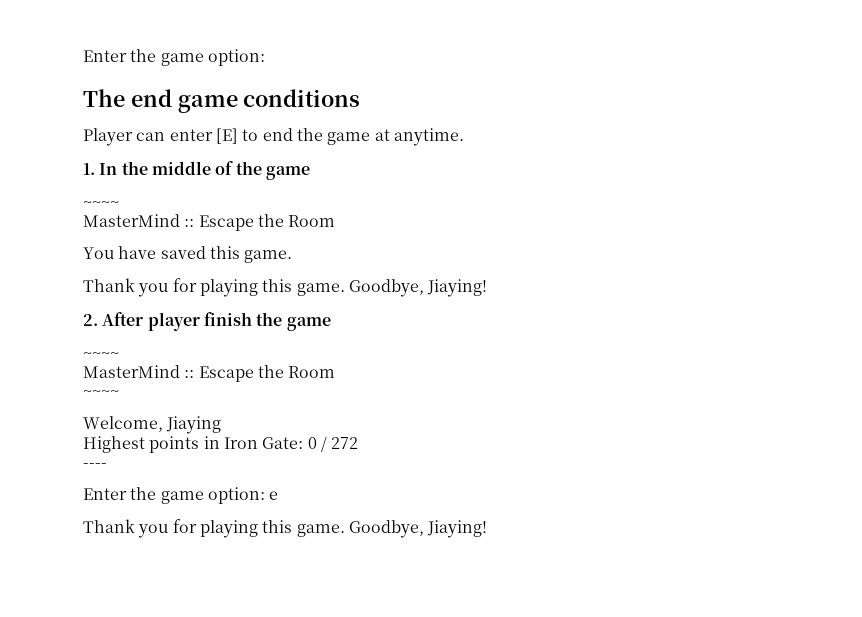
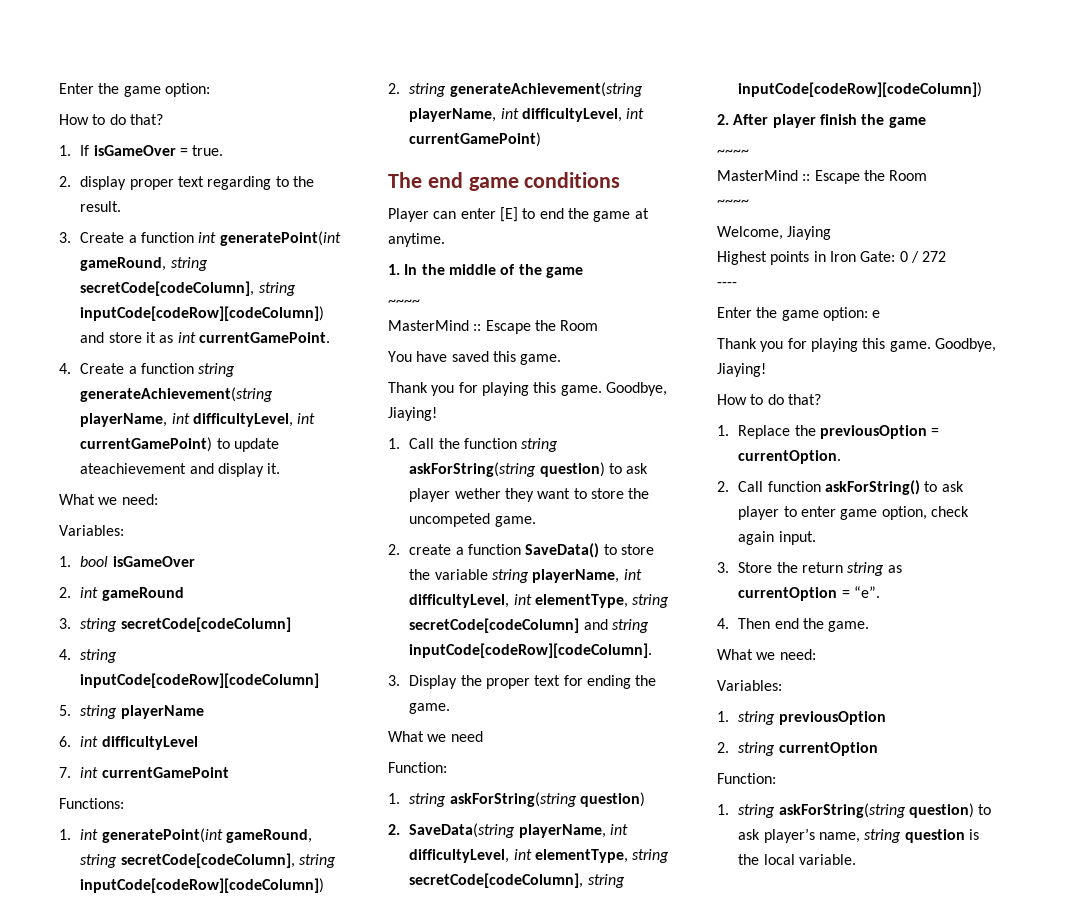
[83,49,265,66] Enter the game option: -> [59,83,210,97] [59,114,163,125] [59,145,224,156] [59,176,314,190] [80,201,122,212] [59,231,341,246] [80,257,208,271] [80,281,296,296] [80,306,325,321] [80,332,330,343] [59,363,236,377] [80,387,274,402] [80,413,316,427] [80,437,280,452] [80,463,281,477] [59,494,158,505] [59,525,124,536] [59,556,195,567] [59,587,184,601] [59,617,291,632] [59,649,118,663] [80,673,320,688] [59,705,204,719] [59,736,198,750] [59,767,229,778] [59,798,124,809] [59,828,313,843] [80,853,337,868] [80,878,325,893] [388,82,643,97] [409,108,645,122] [409,132,542,147] Enter the game option: // How to do that? // 1. If isGameOver = true. // 2. display proper text regarding to the result. // 3. Create a function int generatePoint(int gameRound, string secretCode[codeColumn], string inputCode[codeRow][codeColumn]) and store it as int currentGamePoint. // 4. Create a function string generateAchievement(string playerName, int difficultyLevel, int currentGamePoint) to update ateachievement and display it. // What we need: // Variables: // 1. bool isGameOver // 2. int gameRound // 3. string secretCode[codeColumn] // 4. string inputCode[codeRow][codeColumn] // 5. string playerName // 6. int difficultyLevel // 7. int currentGamePoint // Functions: // 1. int generatePoint(int gameRound, string secretCode[codeColumn], string inputCode[codeRow][codeColumn]) // 2. string generateAchievement(string playerName, int difficultyLevel, int currentGamePoint)
(488, 288) none -> [388,438,559,452] [409,462,649,477] [409,488,650,502] [409,513,536,527] [388,543,654,558] [409,569,642,583] [409,594,670,608] [409,618,650,633] [409,643,653,658] [388,675,657,689] [409,703,451,714] [388,731,483,742] [388,762,447,773] [388,792,646,807] [388,823,629,838] [409,849,670,863] [409,873,625,888] [738,82,983,97] // 1. Call the function string askForString(string question) to ask player wether they want to store the uncompeted game. // 2. create a function SaveData() to store the variable string playerName, int difficultyLevel, int elementType, string secretCode[codeColumn] and string inputCode[codeRow][codeColumn]. // 3. Display the proper text for ending the game. // What we need // Function: // 1. string askForString(string question) // 2. SaveData(string playerName, int difficultyLevel, int elementType, string secretCode[codeColumn], string inputCode[codeRow][codeColumn])
(488, 529) none -> [717,394,821,405] [717,425,940,439] [738,450,842,464] [717,480,964,495] [738,506,969,520] [738,531,816,545] [717,562,902,576] [738,586,881,601] [717,618,870,632] [717,649,816,660] [717,680,782,691] [717,711,886,725] [717,742,878,756] [717,773,776,784] [717,803,992,818] [738,828,979,843] [738,854,857,865] // How to do that? // 1. Replace the previousOption = currentOption. // 2. Call function askForString() to ask player to enter game option, check again input. // 3. Store the return string as currentOption = “e”. // 4. Then end the game. // What we need: // Variables: // 1. string previousOption // 2. string currentOption // Function: // 1. string askForString(string question) to ask player’s name, string question is the local variable.

